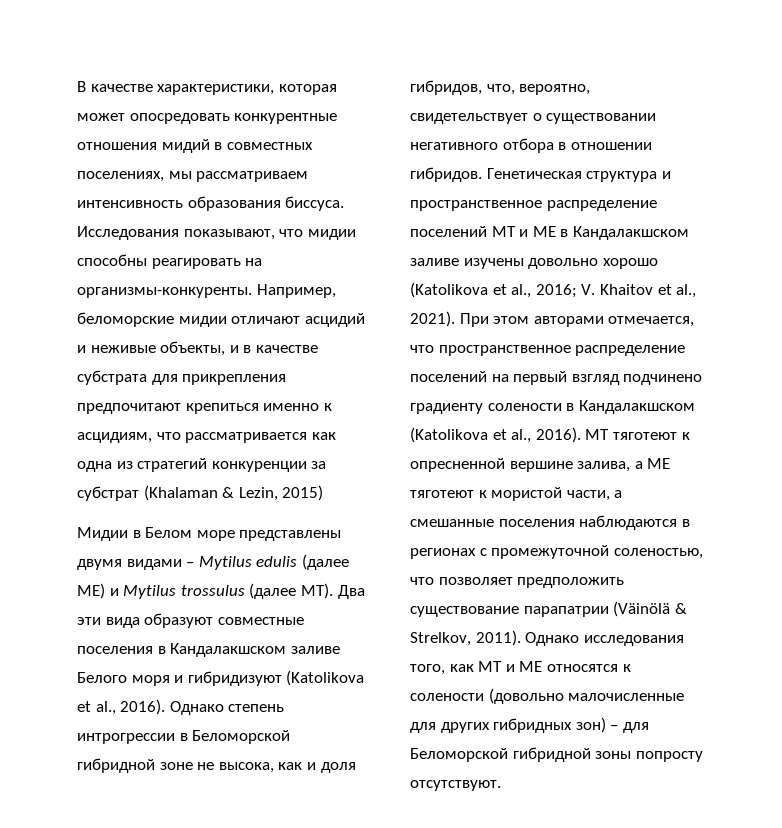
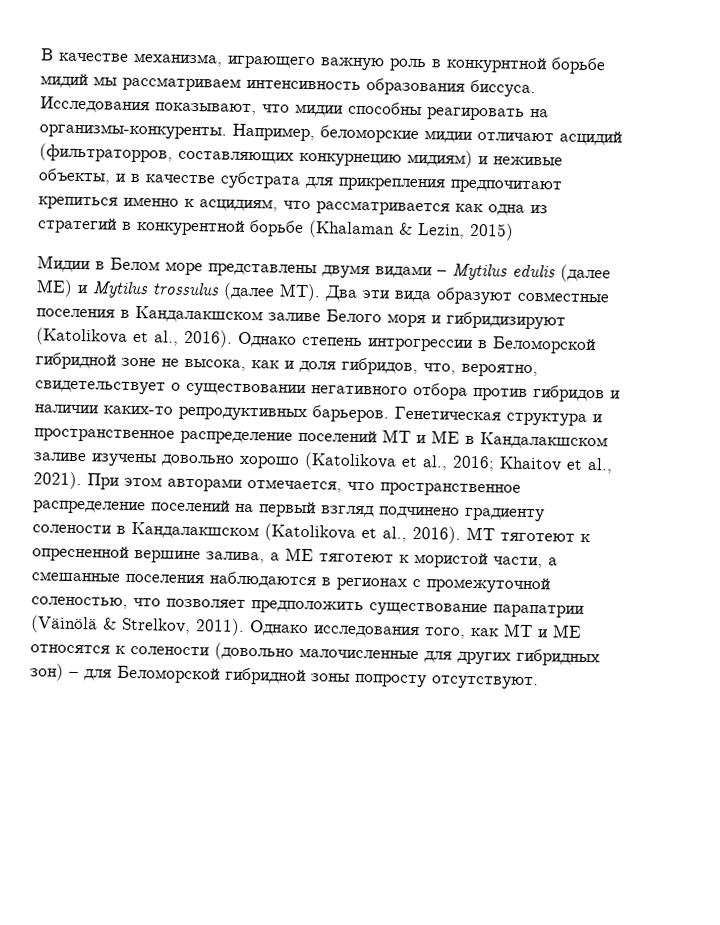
[157,84,337,95] [77,113,338,124] [77,139,313,153] [77,171,164,182] характеристики, которая может опосредовать конкурентные отношения мидий в совместных поселениях, -> [133,52,606,75] [40,73,88,89] механизма, играющего важную роль в конкурнтной борьбе мидий
(365, 320) none -> [39,143,473,168] (фильтраторров, составляющих конкурнецию мидиям)
[211,461,327,472] [77,486,139,501] конкуренции за субстрат -> [122,219,304,237] в конкурентной борьбе
[187,671,282,686] гибридизуют -> [446,311,566,330] гибридизируют
[558,142,652,150] [410,167,482,182] в отношении гибридов. -> [473,385,620,403] [34,404,389,423] против гибридов и наличии каких-то репродуктивных барьеров.
[581,284,596,295] V. -> (495, 463) none

